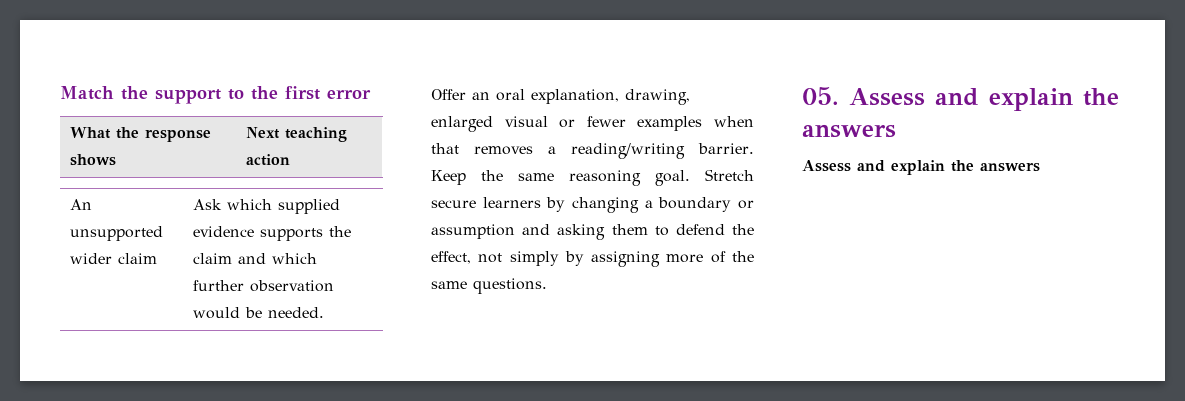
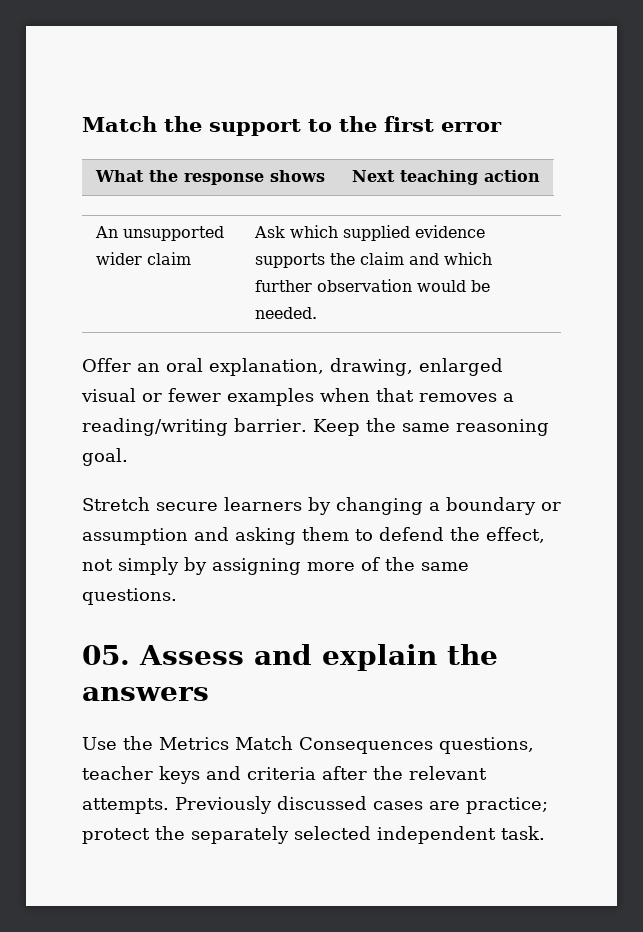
(690, 178) none -> (128, 457) //
[802,160,1040,175] Assess and explain the answers -> [82,736,534,754] [82,766,487,784] [82,796,548,814] [82,826,545,844] Use the Metrics Match Consequences questions, teacher keys and criteria after the relevant attempts. Previously discussed cases are practice; protect the separately selected independent task.

